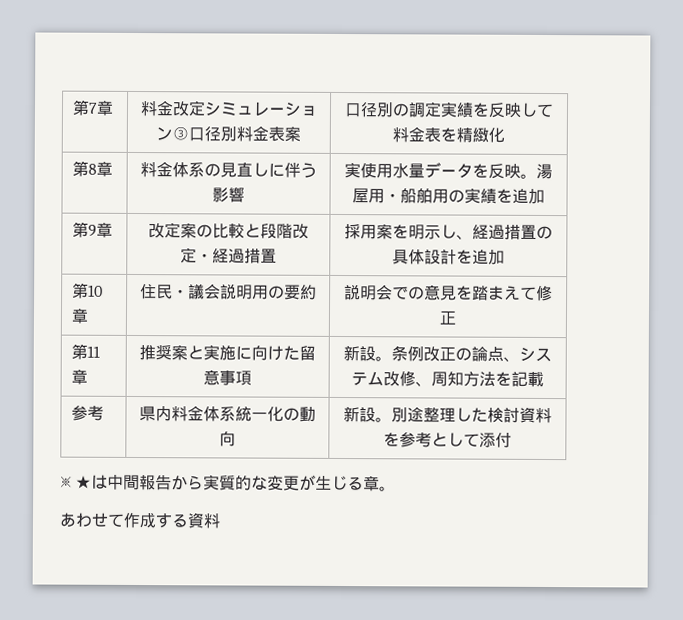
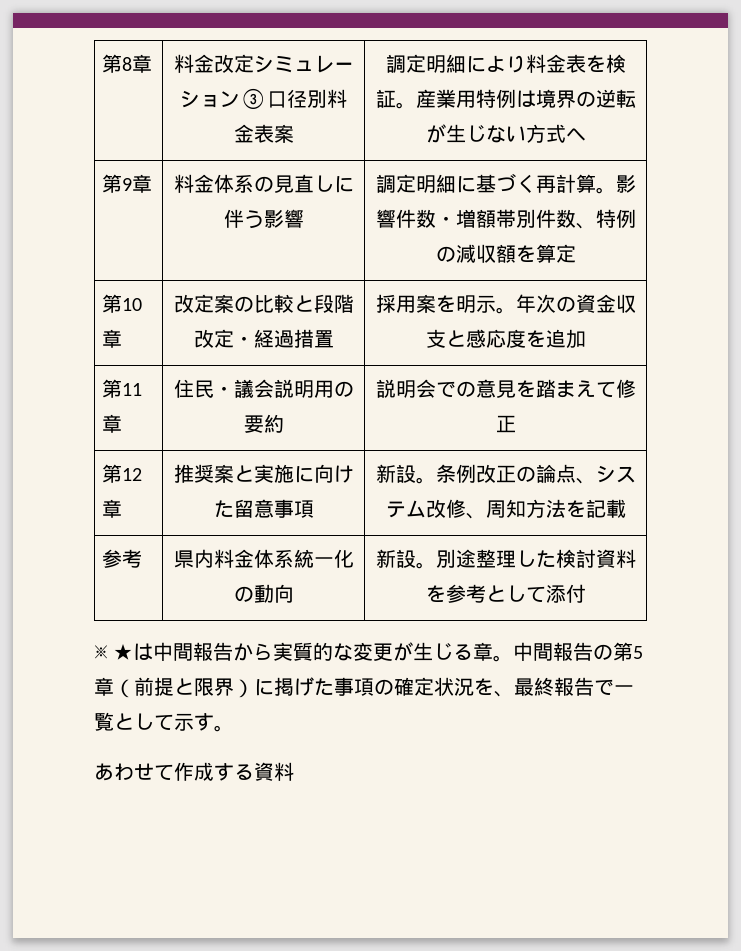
[72,99,99,116] 第7 -> [102,54,133,73] 第8
[344,101,554,118] [392,127,505,143] [72,160,98,177] 口径別の調定実績を反映して料金表を精緻化 // 第8 -> [385,54,626,73] [375,89,636,109] [425,124,586,143] [102,174,133,193] 調定明細により料金表を検証。産業用特例は境界の逆転が生じない方式へ // 第9
[344,162,553,180] [352,187,545,204] [72,221,98,238] 実使用水量データを反映。湯屋用・船舶用の実績を追加 // 第9 -> [375,173,636,194] [375,209,636,229] [435,244,576,263] [102,294,143,313] 調定明細に基づく再計算。影響件数・増額帯別件数、特例の減収額を算定 // 第10
[440,224,553,240] [392,249,505,265] [72,282,104,299] し、経過措置の具体設計を追加 // 第10 -> [495,294,636,314] [425,329,586,349] [102,379,143,398] 。年次の資金収支と感応度を追加 // 第11
[87,345,101,358] 11 -> [122,468,143,481] 12
(397, 489) none -> [513,642,644,661] [94,677,634,698] [94,712,234,732] 中間報告の第5章（前提と限界）に掲げた事項の確定状況を、最終報告で一覧として示す。

